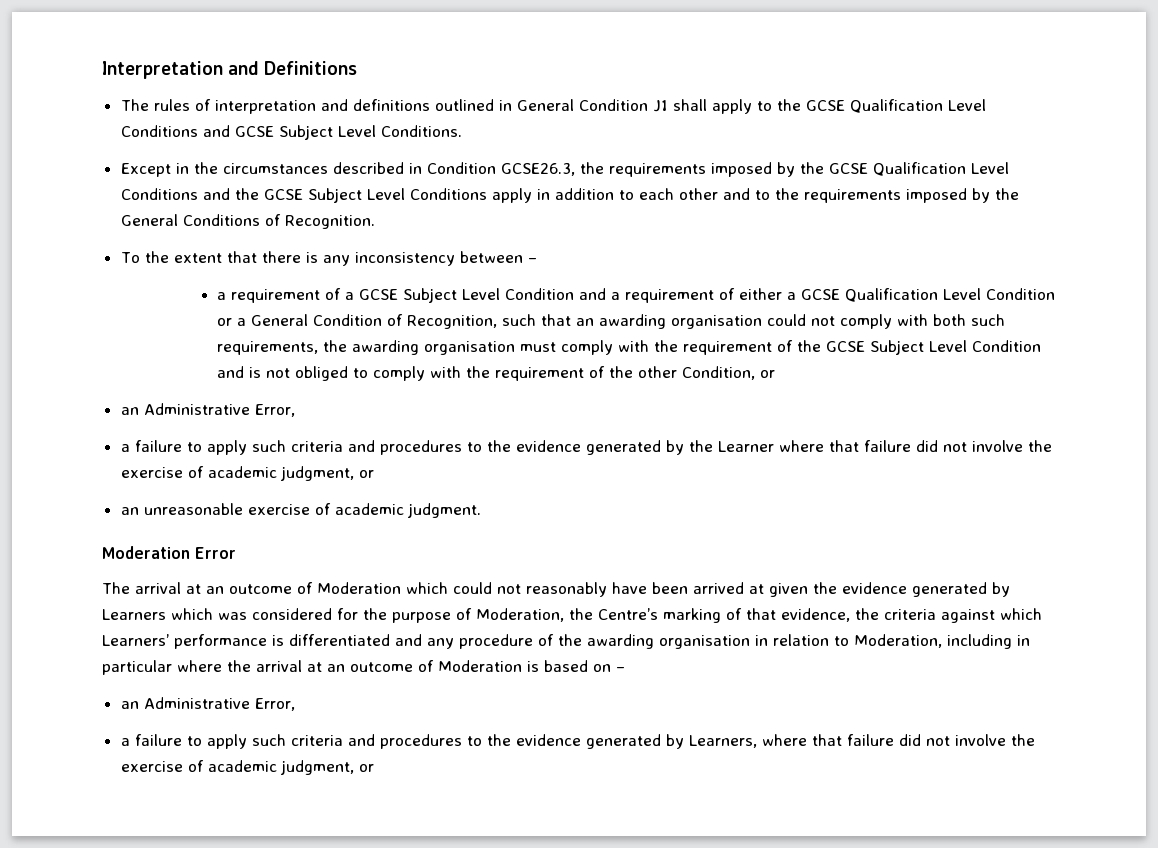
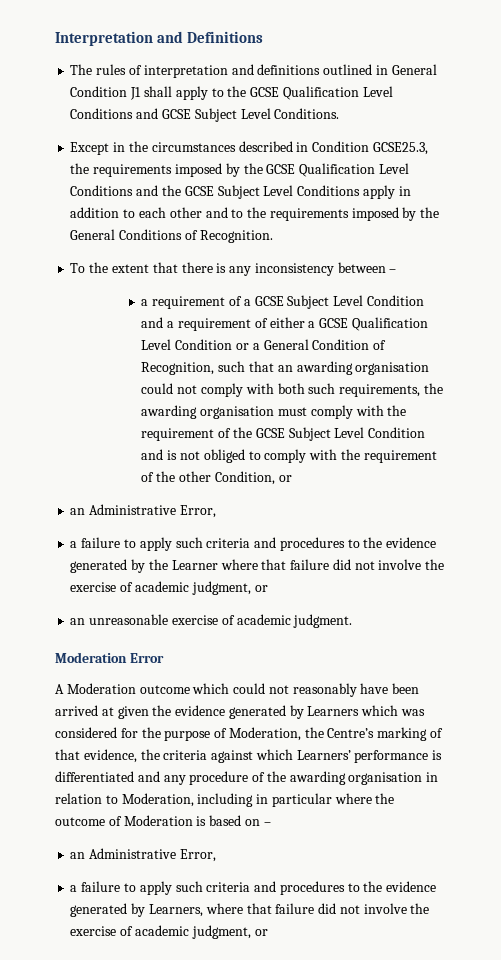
[500,163,575,176] GCSE26.3, -> [372,142,428,155] GCSE25.3,
[102,582,401,594] The arrival at an outcome of Moderation -> [55,683,190,694] A Moderation outcome
[256,660,345,672] arrival at an -> (395, 798) none

